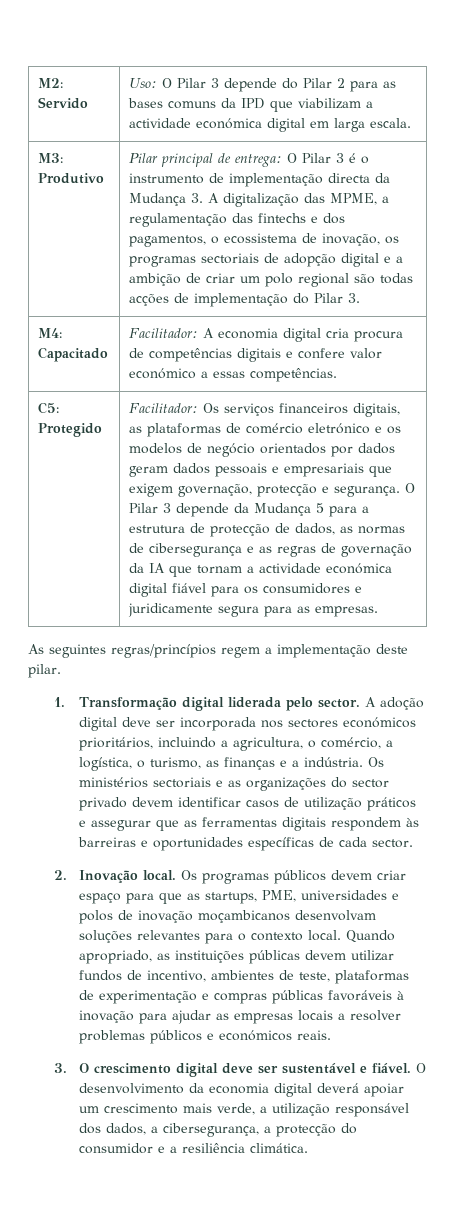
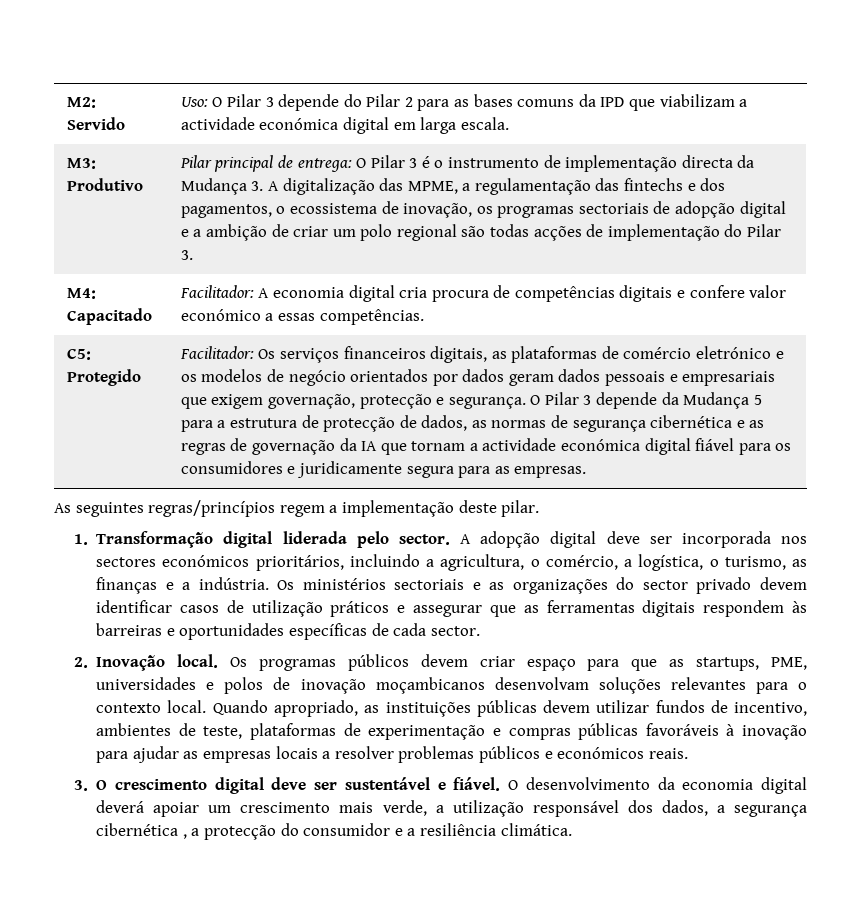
[149,543,243,557] cibersegurança -> [572,415,733,432] segurança cibernética
[379,697,424,710] adoção -> [480,531,541,548] adopção
[162,1123,259,1137] cibersegurança, -> [734,805,808,817] [96,823,187,839] segurança cibernética ,

